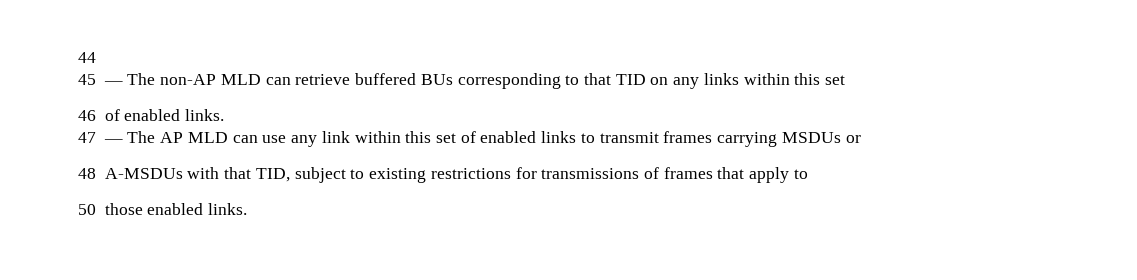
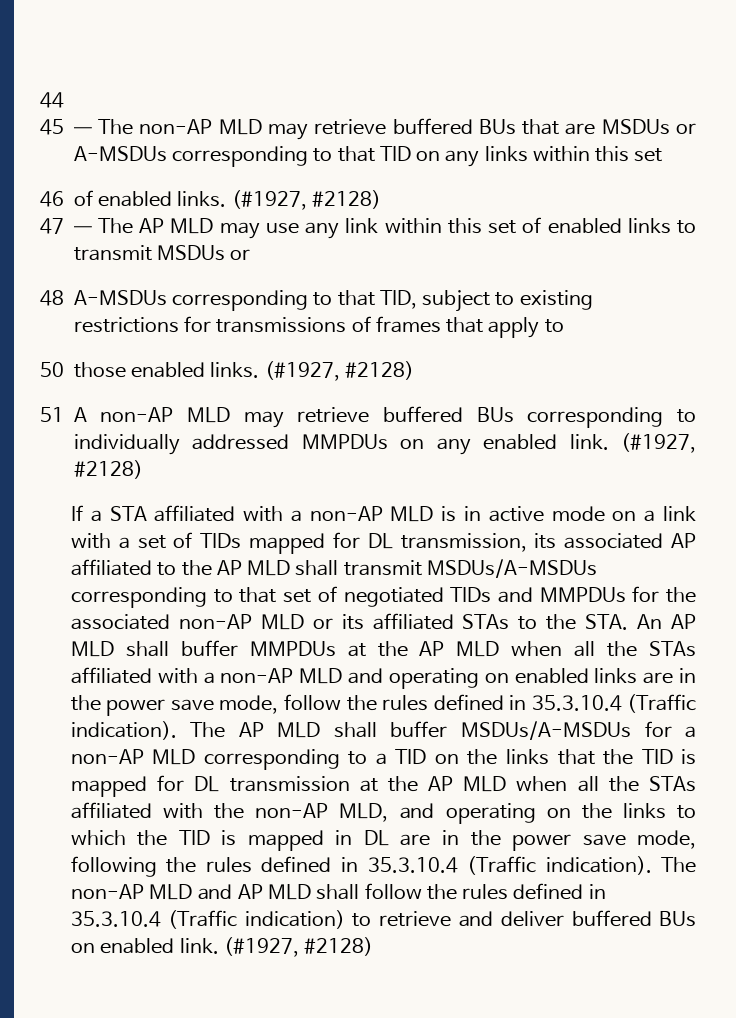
[265,73,453,85] can retrieve buffered BUs -> [267,118,696,140] [73,146,167,162] may retrieve buffered BUs that are MSDUs or A-MSDUs
(225, 115) none -> [231,190,381,210] (#1927, #2128)
[232,135,258,143] can -> [219,222,260,239] may
[663,131,778,147] frames carrying -> (152, 253) none
[187,167,220,179] with -> [172,290,333,311] corresponding to
(248, 209) none -> [264,361,414,381] [40,406,696,428] [73,433,696,455] [73,460,143,479] [70,505,696,522] [70,532,696,554] [70,559,597,578] [70,586,696,608] [70,613,696,630] [70,640,697,657] [70,667,697,689] [70,694,697,716] [70,721,696,740] [70,749,696,770] [70,775,697,797] [70,802,696,824] [70,830,696,851] [70,856,696,877] [70,883,606,900] [70,910,696,929] [70,937,374,957] (#1927, #2128) // 51 A non-AP MLD may retrieve buffered BUs corresponding to individually addressed MMPDUs on any enabled link. (#1927, #2128) // If a STA affiliated with a non-AP MLD is in active mode on a link with a set of TIDs mapped for DL transmission, its associated AP affiliated to the AP MLD shall transmit MSDUs/A-MSDUs corresponding to that set of negotiated TIDs and MMPDUs for the associated non-AP MLD or its affiliated STAs to the STA. An AP MLD shall buffer MMPDUs at the AP MLD when all the STAs affiliated with a non-AP MLD and operating on enabled links are in the power save mode, follow the rules defined in 35.3.10.4 (Traffic indication). The AP MLD shall buffer MSDUs/A-MSDUs for a non-AP MLD corresponding to a TID on the links that the TID is mapped for DL transmission at the AP MLD when all the STAs affiliated with the non-AP MLD, and operating on the links to which the TID is mapped in DL are in the power save mode, following the rules defined in 35.3.10.4 (Traffic indication). The non-AP MLD and AP MLD shall follow the rules defined in 35.3.10.4 (Traffic indication) to retrieve and deliver buffered BUs on enabled link. (#1927, #2128)

